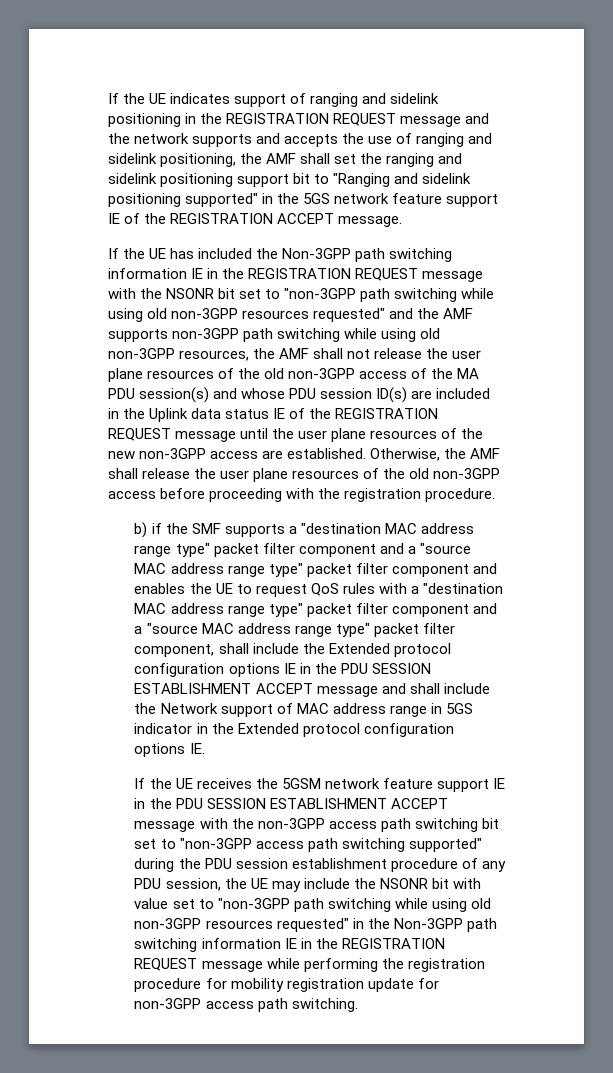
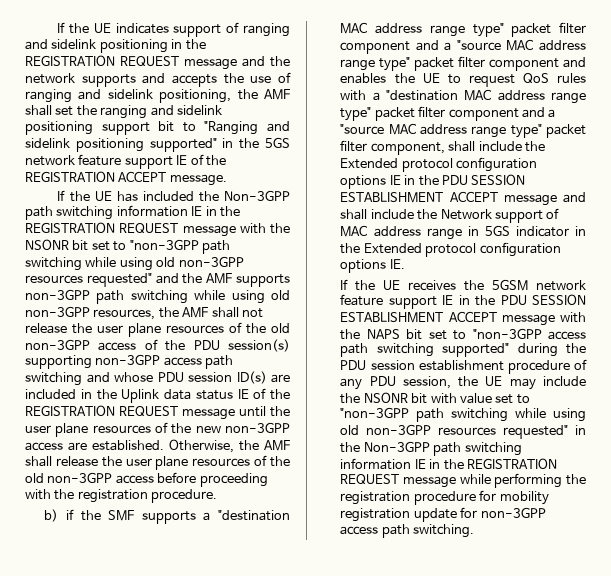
[457,368,480,379] MA -> (186, 345) none
(210, 395) none -> [25,354,234,369] [25,372,82,386] supporting non-3GPP access path switching
[257,818,478,832] non-3GPP access path switching -> [366,329,400,339] NAPS

